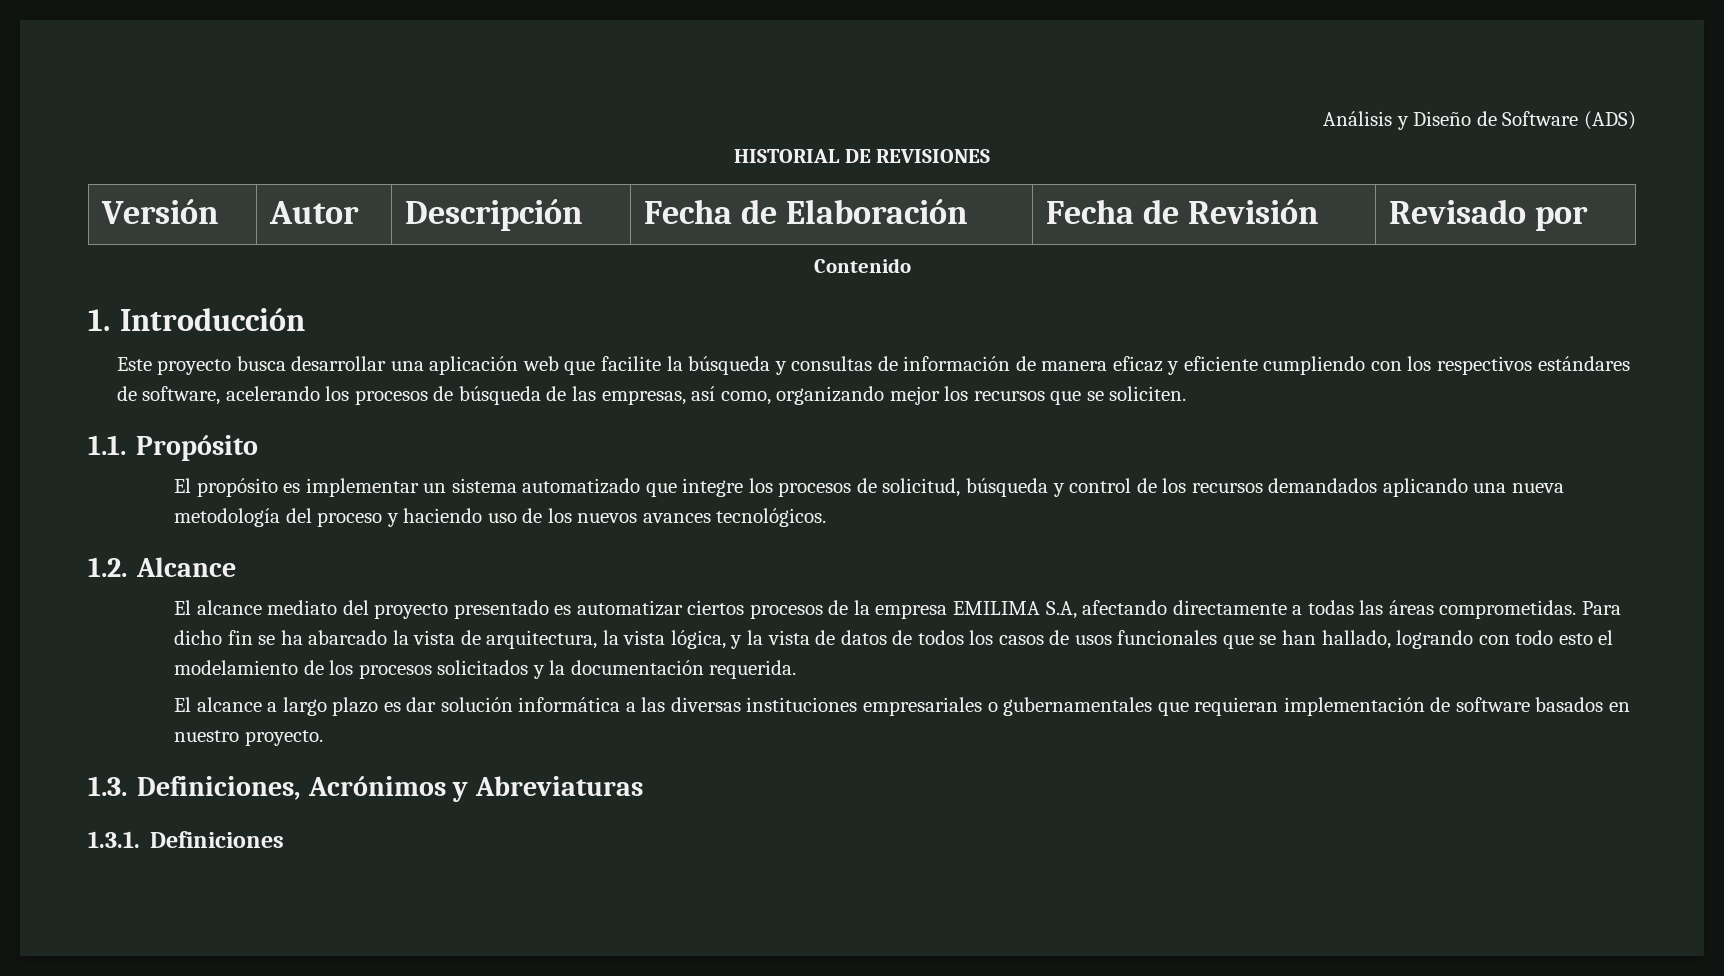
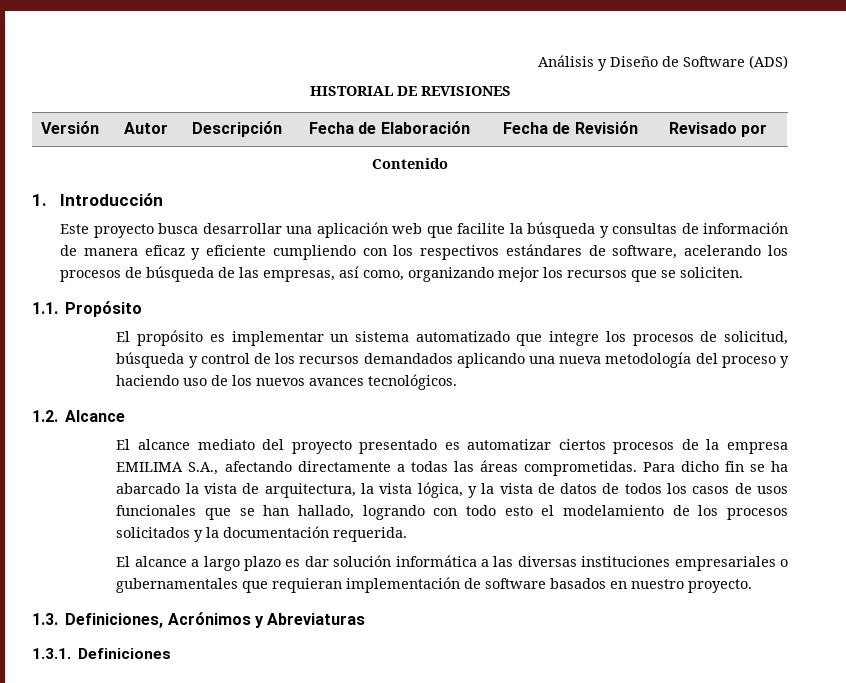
[1045,601,1077,619] S.A, -> [188,462,219,475] S.A.,

